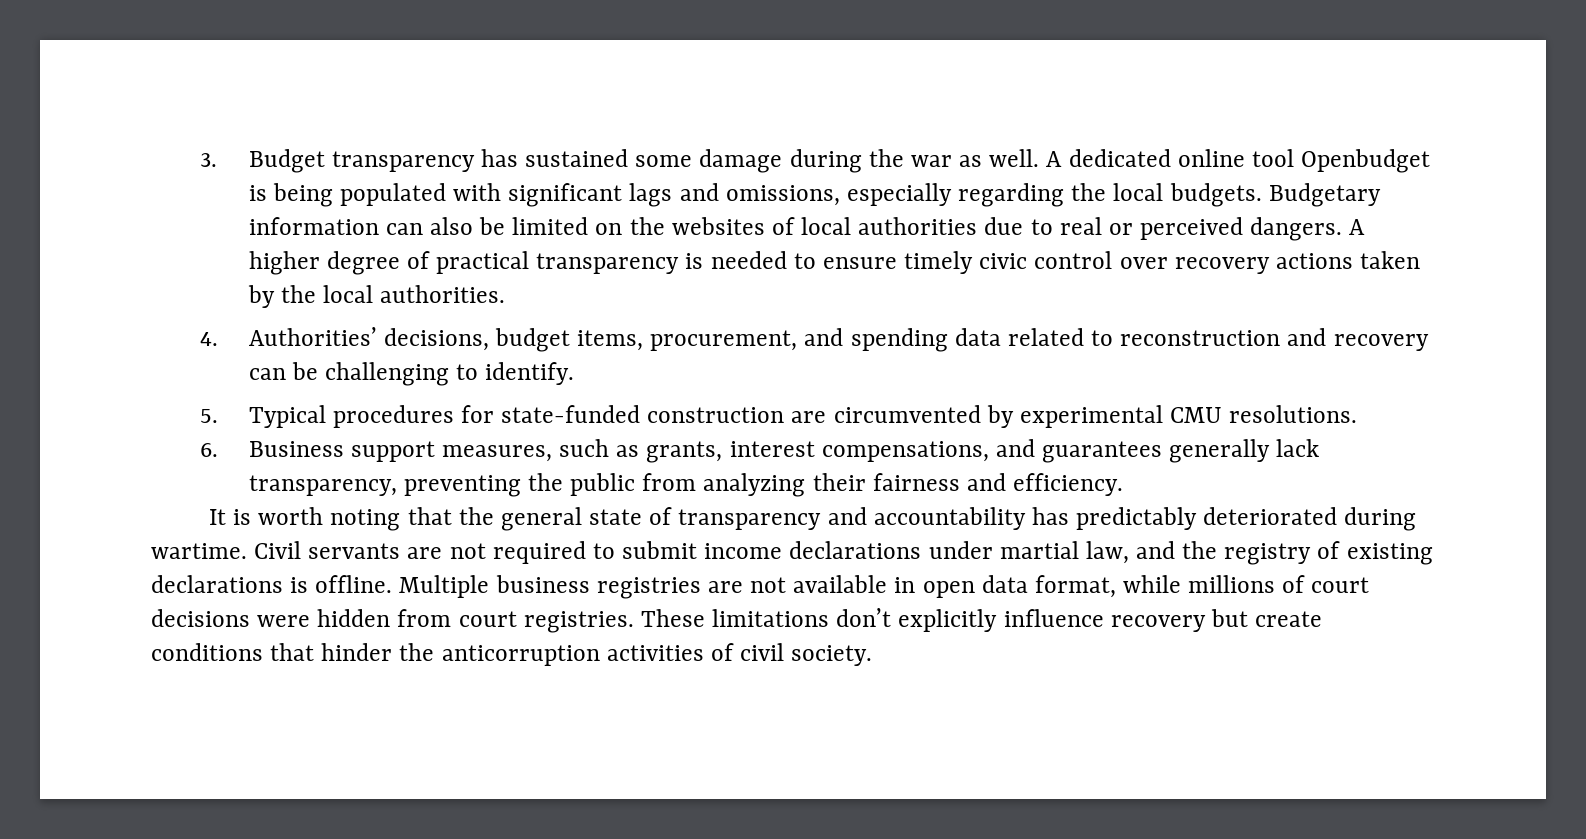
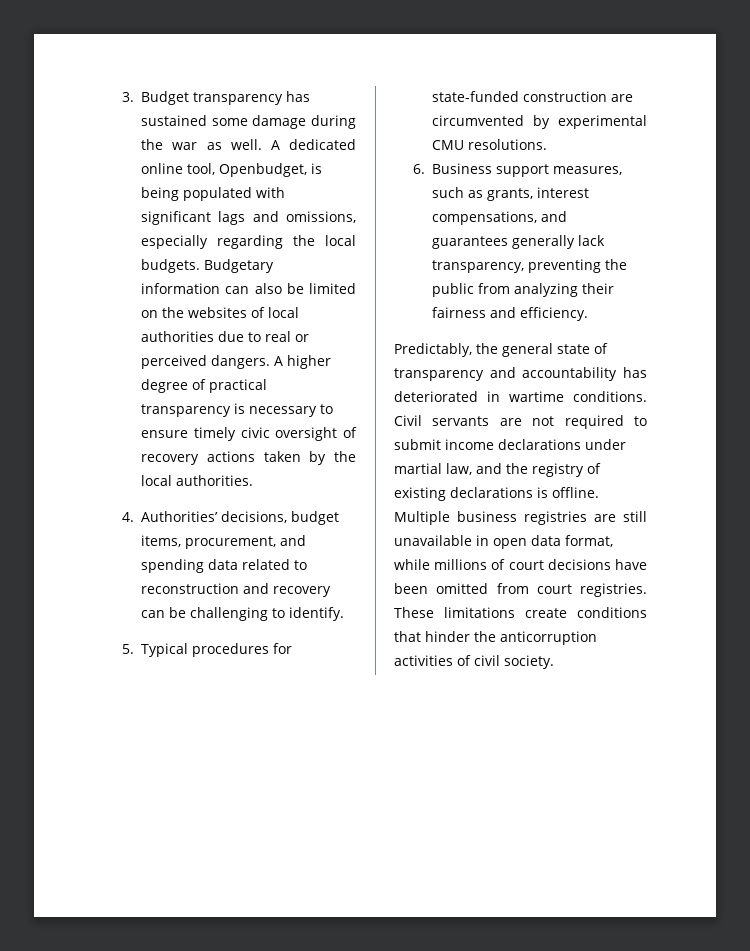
[1251,149,1431,173] tool Openbudget -> [187,163,308,177] tool, Openbudget,
[710,251,787,269] needed -> [249,406,318,417] necessary
[1034,251,1168,269] control over -> [275,427,357,441] oversight of
[208,507,452,531] It is worth noting that -> [394,343,472,357] Predictably,
[1076,507,1417,531] [151,543,247,559] predictably deteriorated during wartime. -> [394,391,647,402] deteriorated in wartime conditions.
[750,575,888,593] not available -> [623,511,647,522] [394,535,472,546] still unavailable
[257,609,391,627] were hidden -> [615,559,647,570] [394,583,489,594] have been omitted
[836,608,1248,632] don’t explicitly influence recovery but -> (515, 612) none

